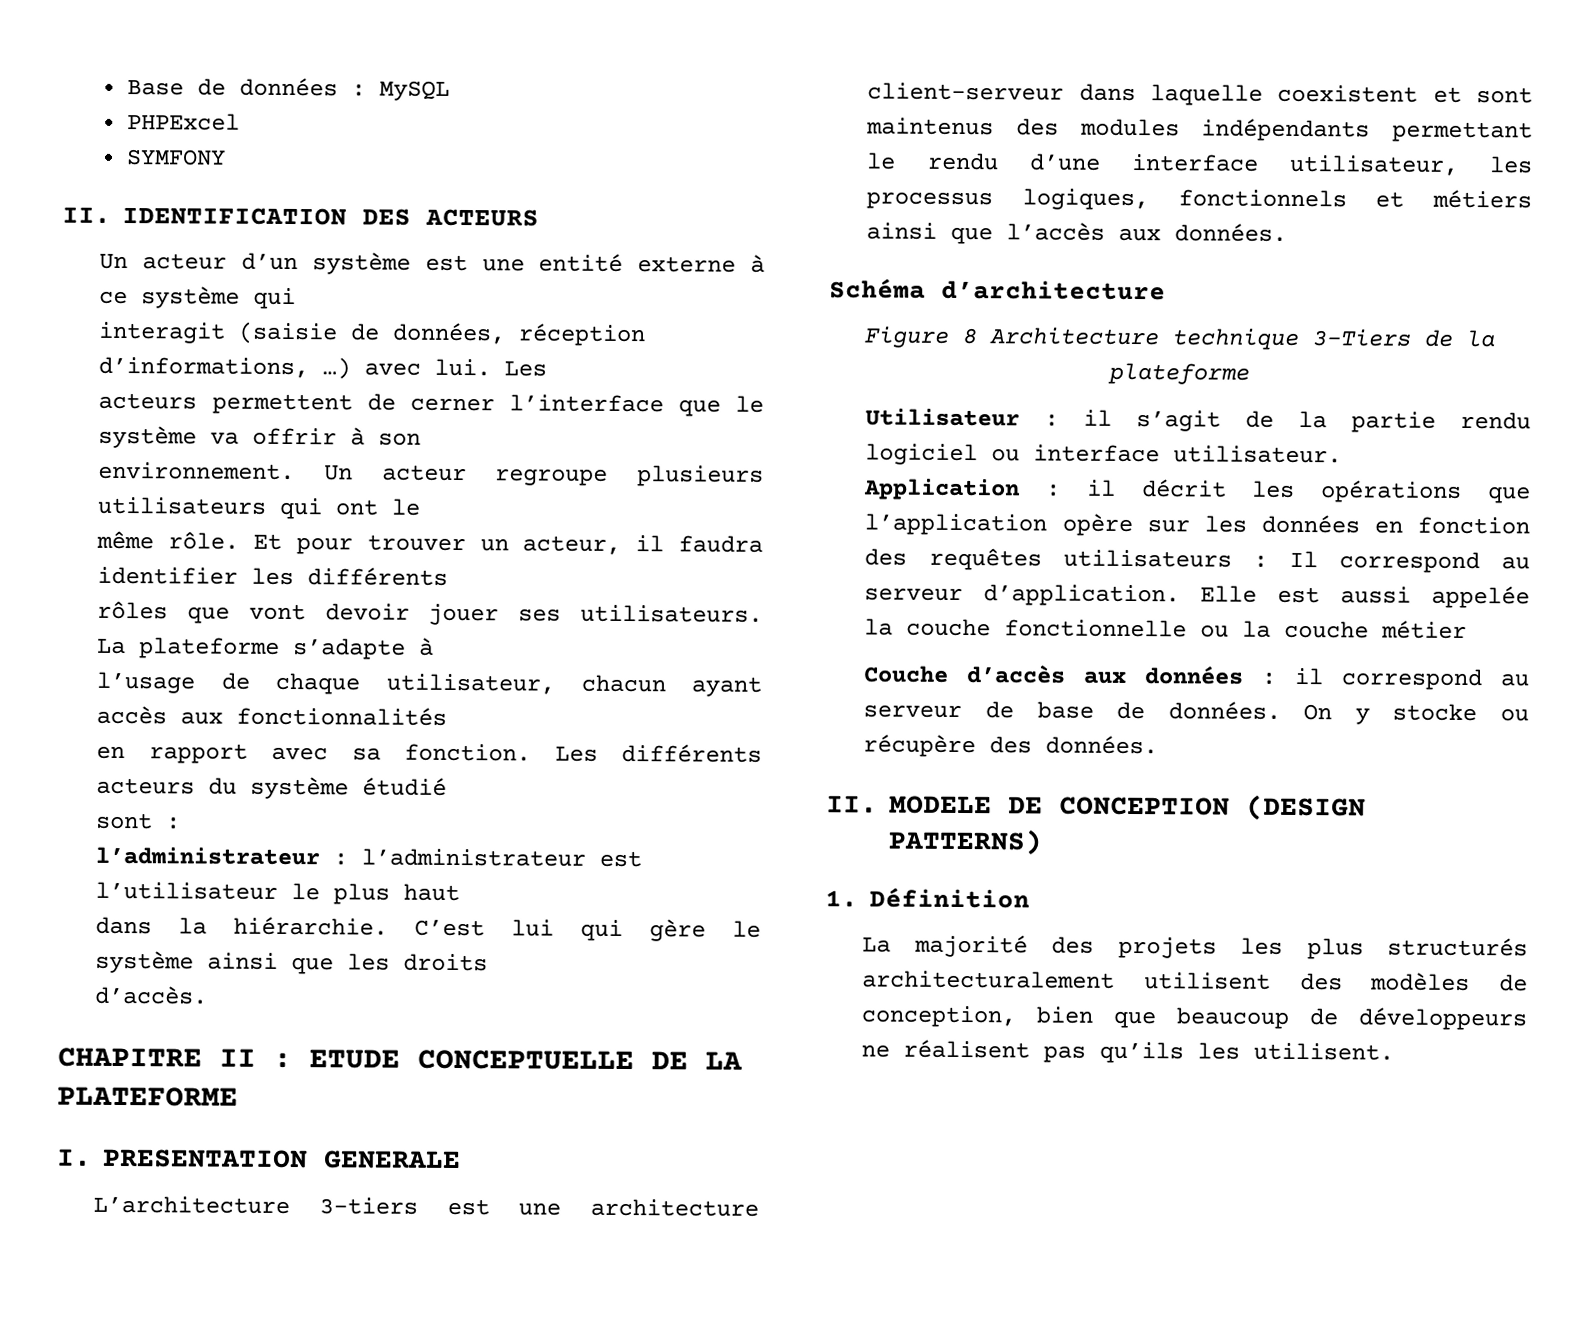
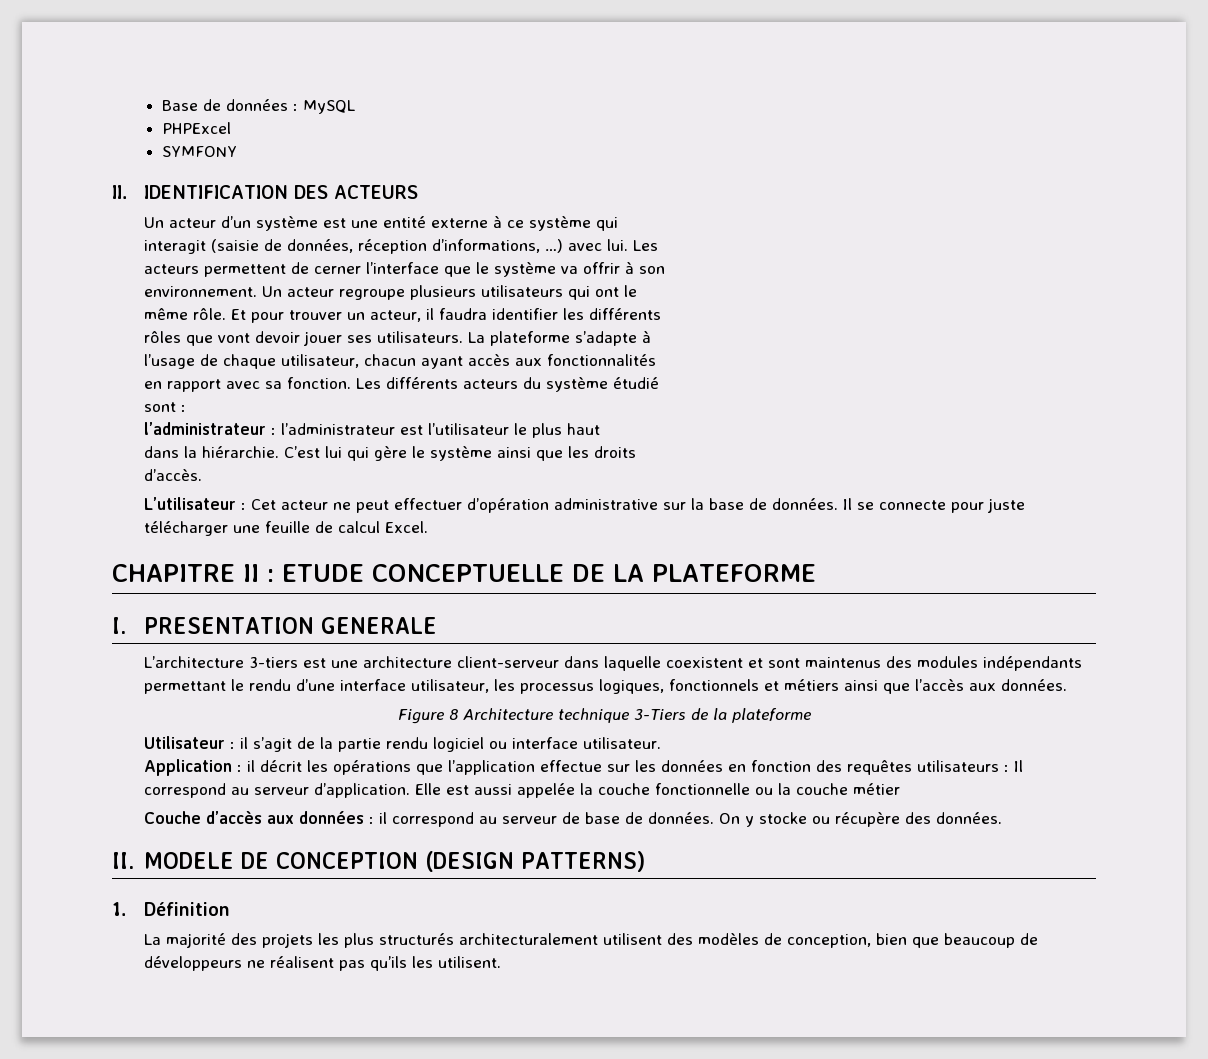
(209, 995) none -> [143,497,1025,513] [143,521,428,536] // L’utilisateur : Cet acteur ne peut effectuer d’opération administrative sur la base de données. Il se connecte pour juste télécharger une feuille de calcul Excel.
[829,278,1166,301] // Schéma d’architecture -> (1067, 685) none
[1061,513,1133,537] opère -> [539,760,602,772] effectue

